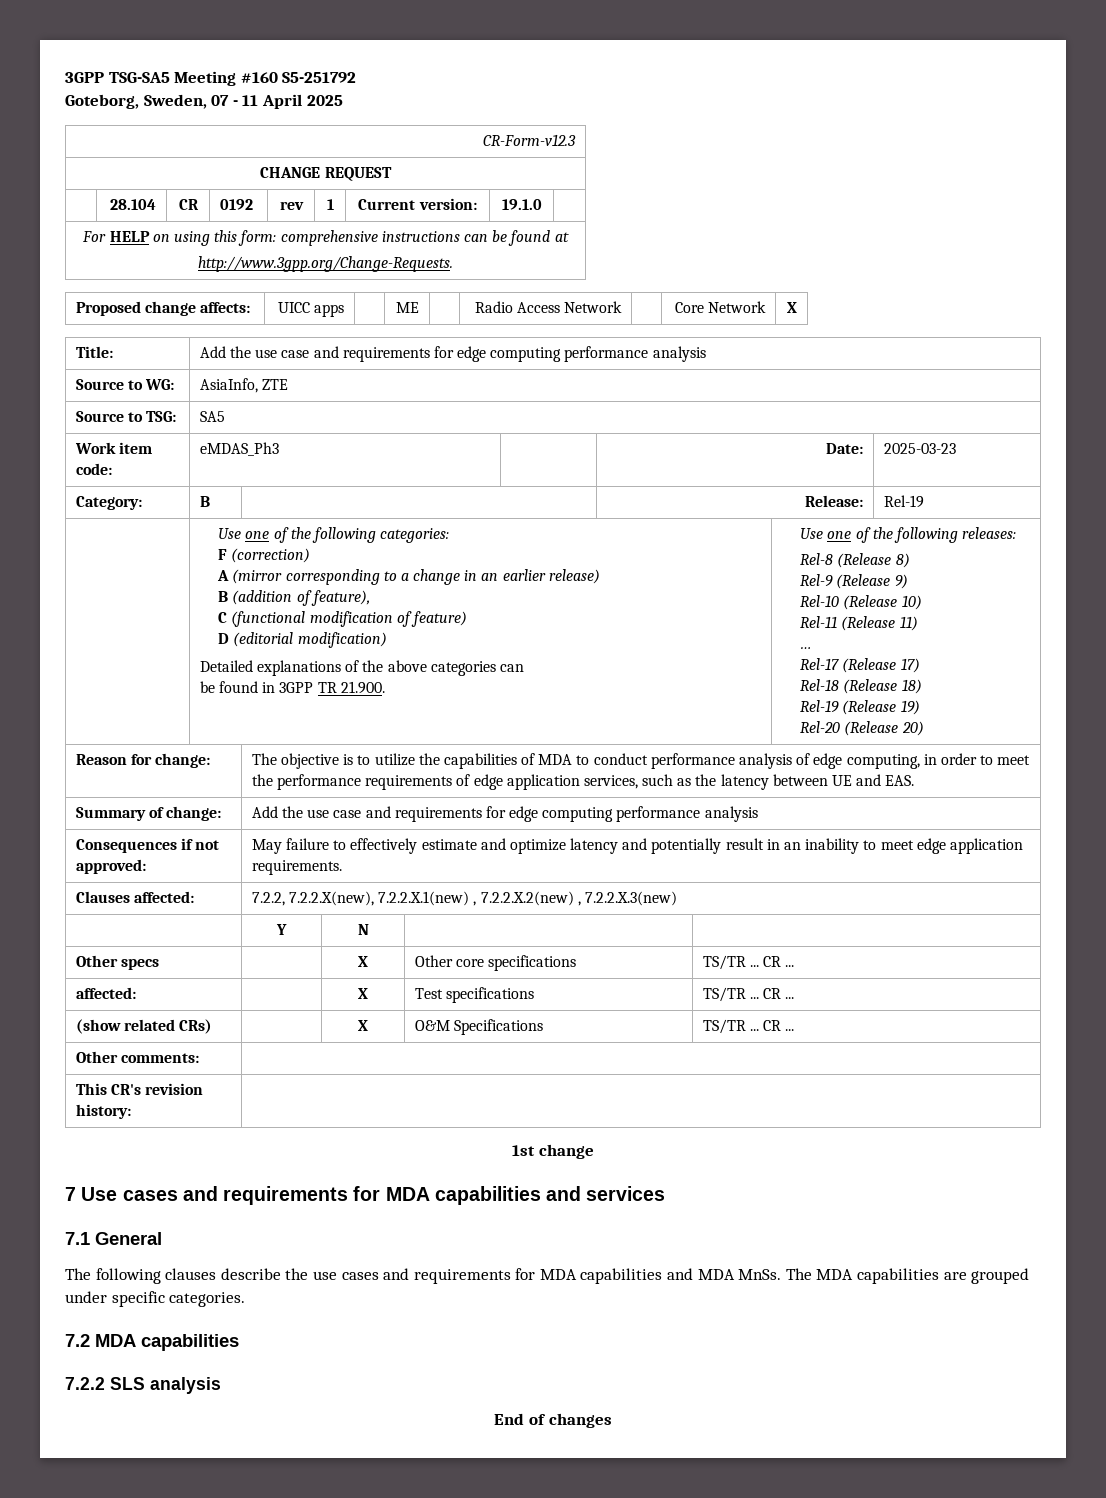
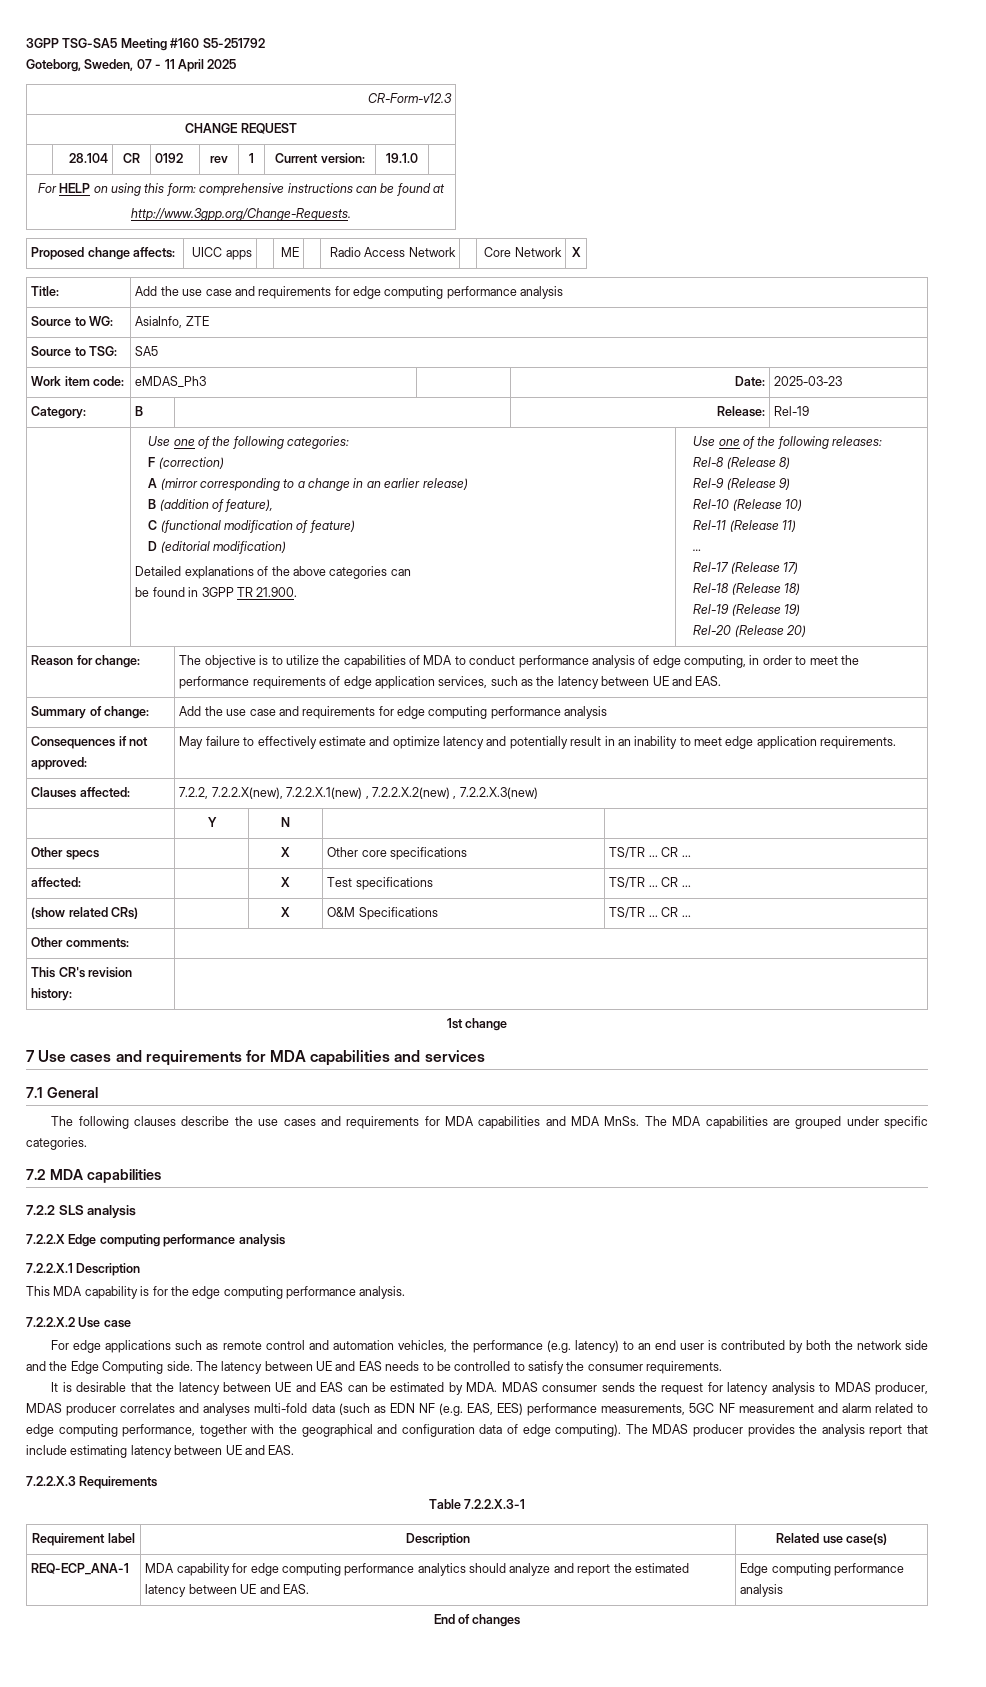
(221, 1385) none -> [26,1234,285,1247] [26,1263,141,1276] [26,1286,406,1299] [26,1317,131,1328] [51,1340,928,1353] [26,1361,723,1374] [51,1382,929,1395] [26,1403,928,1416] [26,1424,929,1437] [26,1445,295,1458] [26,1476,158,1489] [428,1499,526,1509] [32,1533,135,1546] [406,1533,470,1546] [776,1533,887,1545] [31,1563,130,1575] [145,1563,689,1576] [145,1584,309,1597] [740,1563,905,1576] [740,1584,784,1597] // 7.2.2.X Edge computing performance analysis // 7.2.2.X.1 Description // This MDA capability is for the edge computing performance analysis. // 7.2.2.X.2 Use case // For edge applications such as remote control and automation vehicles, the performance (e.g. latency) to an end user is contributed by both the network side and the Edge Computing side. The latency between UE and EAS needs to be controlled to satisfy the consumer requirements. // It is desirable that the latency between UE and EAS can be estimated by MDA. MDAS consumer sends the request for latency analysis to MDAS producer, MDAS producer correlates and analyses multi-fold data (such as EDN NF (e.g. EAS, EES) performance measurements, 5GC NF measurement and alarm related to edge computing performance, together with the geographical and configuration data of edge computing). The MDAS producer provides the analysis report that include estimating latency between UE and EAS. // 7.2.2.X.3 Requirements // Table 7.2.2.X.3-1 // Requirement label | Description | Related use case(s) // REQ-ECP_ANA-1 | MDA capability for edge computing performance analytics should analyze and report the estimated latency between UE and EAS. | Edge computing performance analysis

